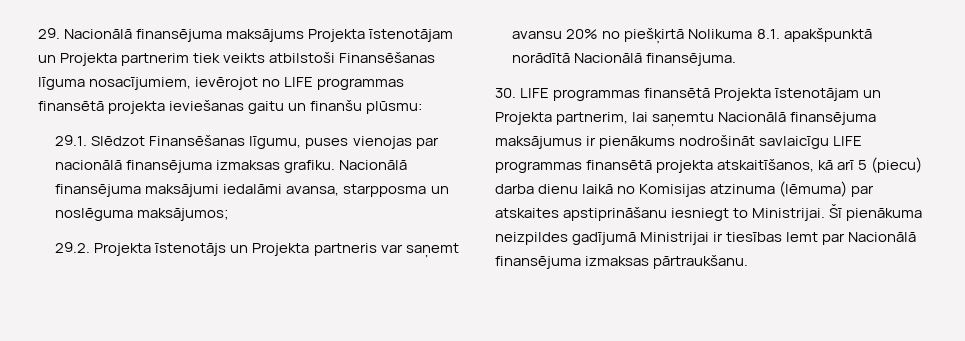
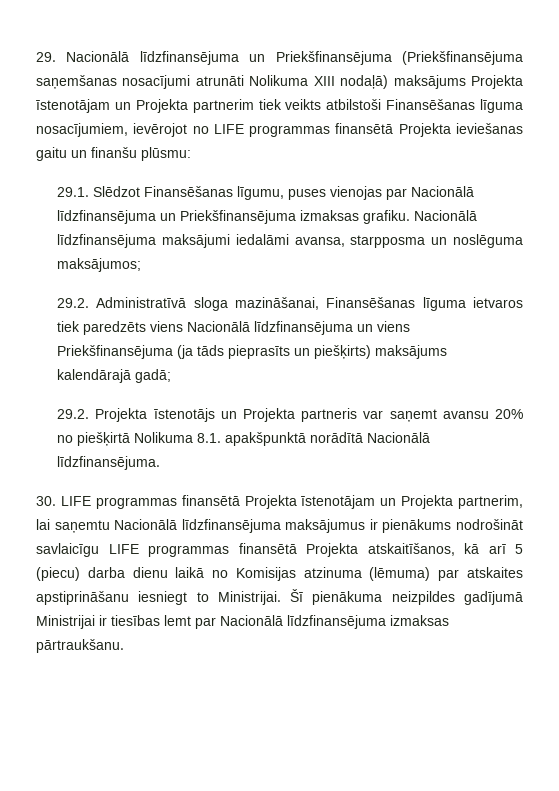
[136,29,223,42] finansējuma -> [139,51,523,65] [36,75,389,89] līdzfinansējuma un Priekšfinansējuma (Priekšfinansējuma saņemšanas nosacījumi atrunāti Nolikuma XIII nodaļā)
[108,101,166,114] projekta -> [398,123,451,137] Projekta
[55,160,213,173] nacionālā finansējuma -> [411,186,475,197] [57,210,297,224] Nacionālā līdzfinansējuma un Priekšfinansējuma
[55,184,142,197] finansējuma -> [57,234,157,248] līdzfinansējuma
(230, 214) none -> [57,297,523,311] [57,321,411,335] [57,345,448,359] [57,369,172,383] // 29.2. Administratīvā sloga mazināšanai, Finansēšanas līguma ietvaros tiek paredzēts viens Nacionālā līdzfinansējuma un viens Priekšfinansējuma (ja tāds pieprasīts un piešķirts) maksājums kalendārajā gadā;
[646,53,737,66] finansējuma. -> [57,456,161,470] līdzfinansējuma.
[790,112,877,125] finansējuma -> [181,519,281,533] līdzfinansējuma
[656,160,714,173] projekta -> [306,543,358,557] Projekta
[495,256,581,269] finansējuma -> [287,615,386,629] līdzfinansējuma

